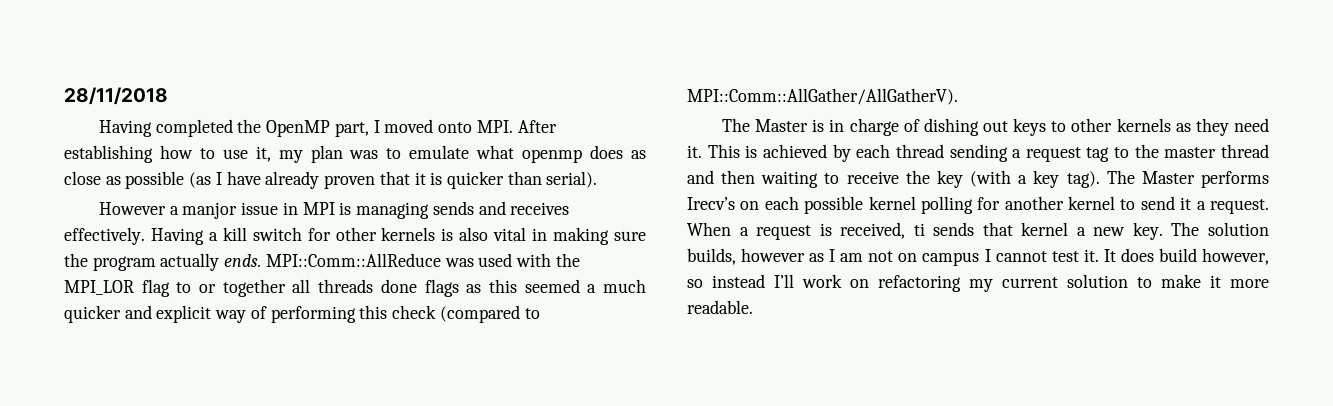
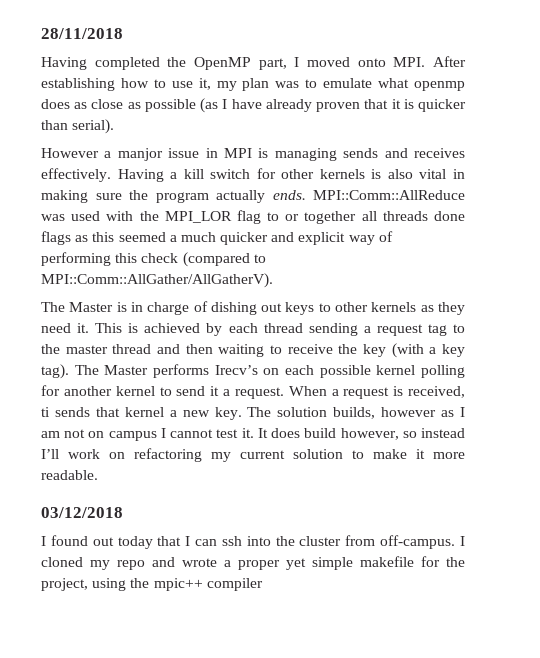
(753, 307) none -> [41,507,123,518] [41,535,465,549] [41,556,465,570] [41,578,263,591] // 03/12/2018 // I found out today that I can ssh into the cluster from off-campus. I cloned my repo and wrote a proper yet simple makefile for the project, using the mpic++ compiler

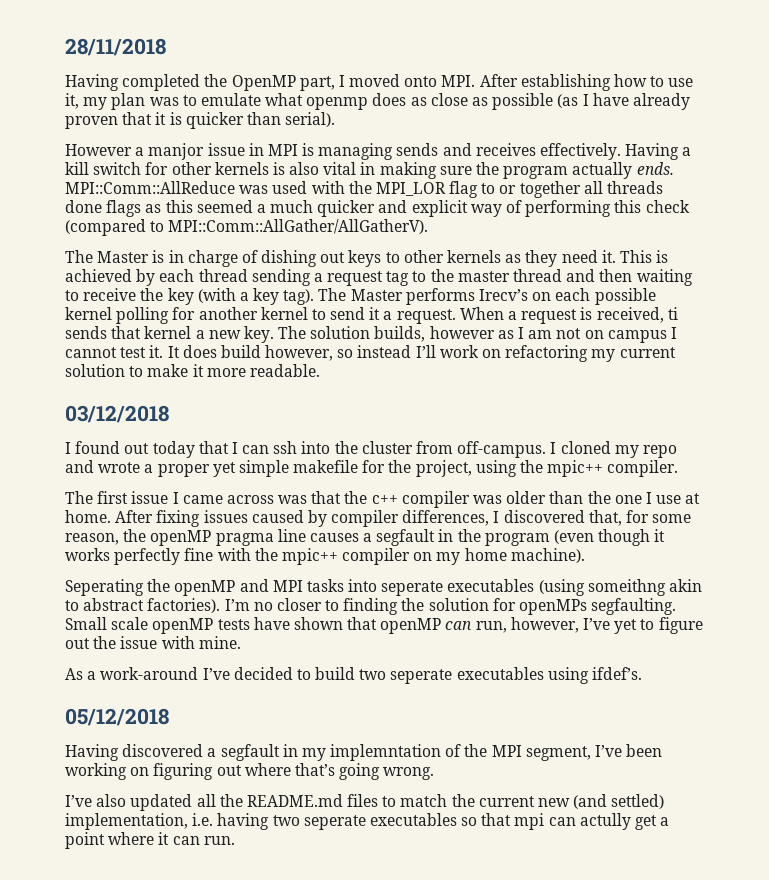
[206,578,263,591] compiler -> [607,460,679,477] [65,491,701,508] [65,510,692,527] [65,529,666,546] [65,548,585,565] [65,579,703,596] [65,598,677,615] [65,617,703,634] [65,636,241,649] [65,667,643,684] [65,708,169,726] [65,744,663,761] [65,763,435,780] [65,794,665,811] [65,813,670,830] [65,832,235,849] compiler. // The first issue I came across was that the c++ compiler was older than the one I use at home. After fixing issues caused by compiler differences, I discovered that, for some reason, the openMP pragma line causes a segfault in the program (even though it works perfectly fine with the mpic++ compiler on my home machine). // Seperating the openMP and MPI tasks into seperate executables (using someithng akin to abstract factories). I’m no closer to finding the solution for openMPs segfaulting. Small scale openMP tests have shown that openMP can run, however, I’ve yet to figure out the issue with mine. // As a work-around I’ve decided to build two seperate executables using ifdef’s. // 05/12/2018 // Having discovered a segfault in my implemntation of the MPI segment, I’ve been working on figuring out where that’s going wrong. // I’ve also updated all the README.md files to match the current new (and settled) implementation, i.e. having two seperate executables so that mpi can actully get a point where it can run.

